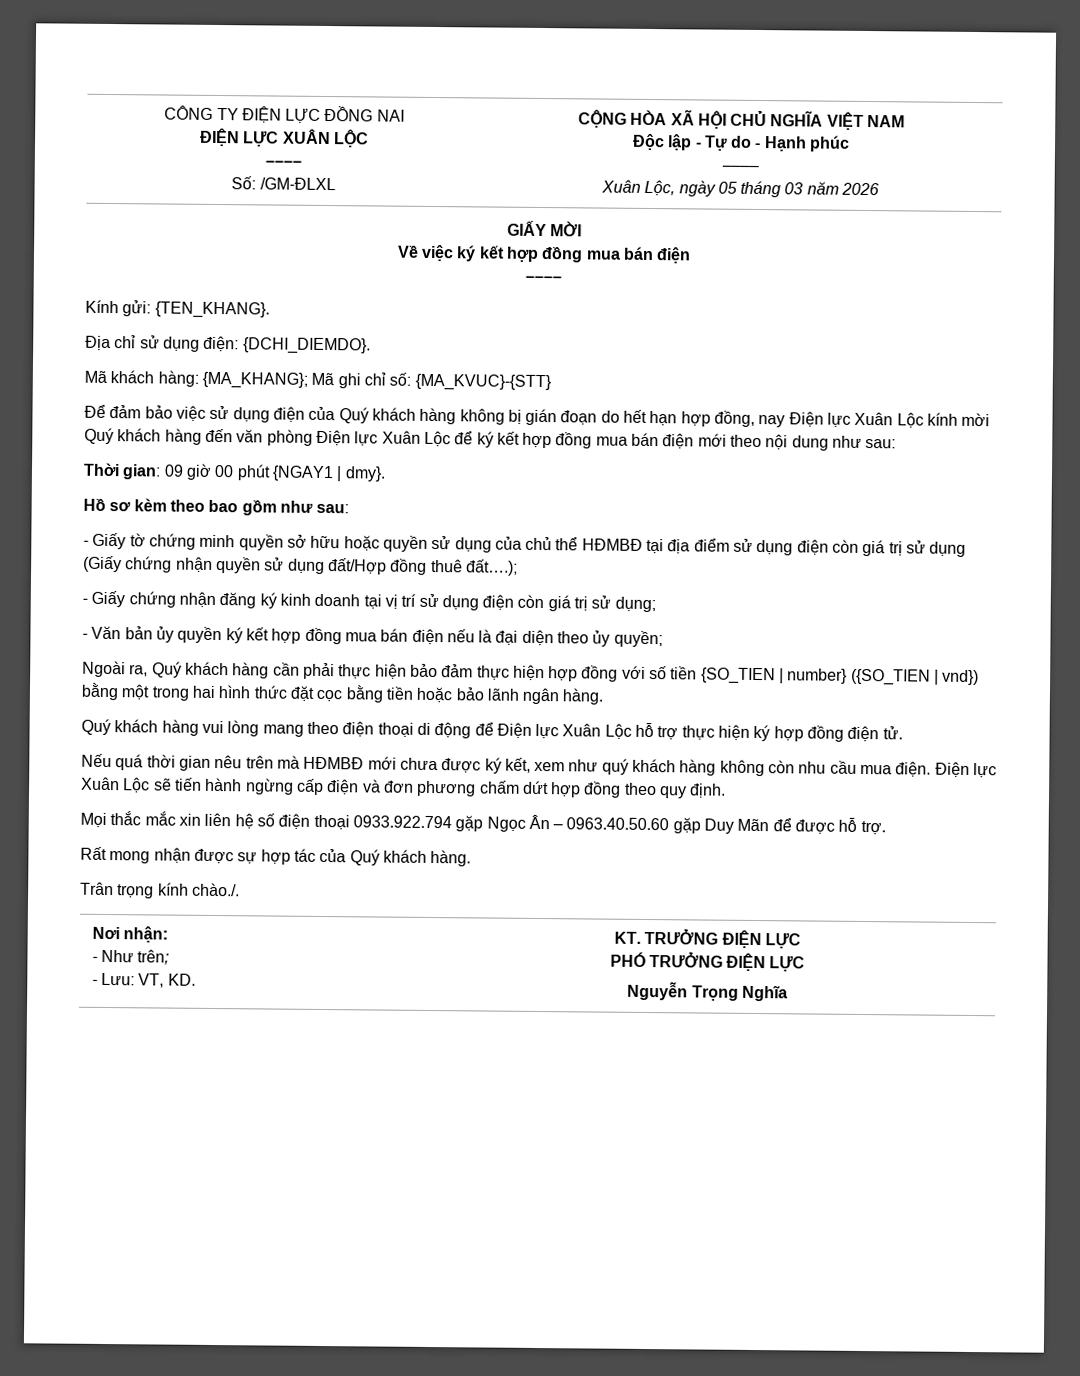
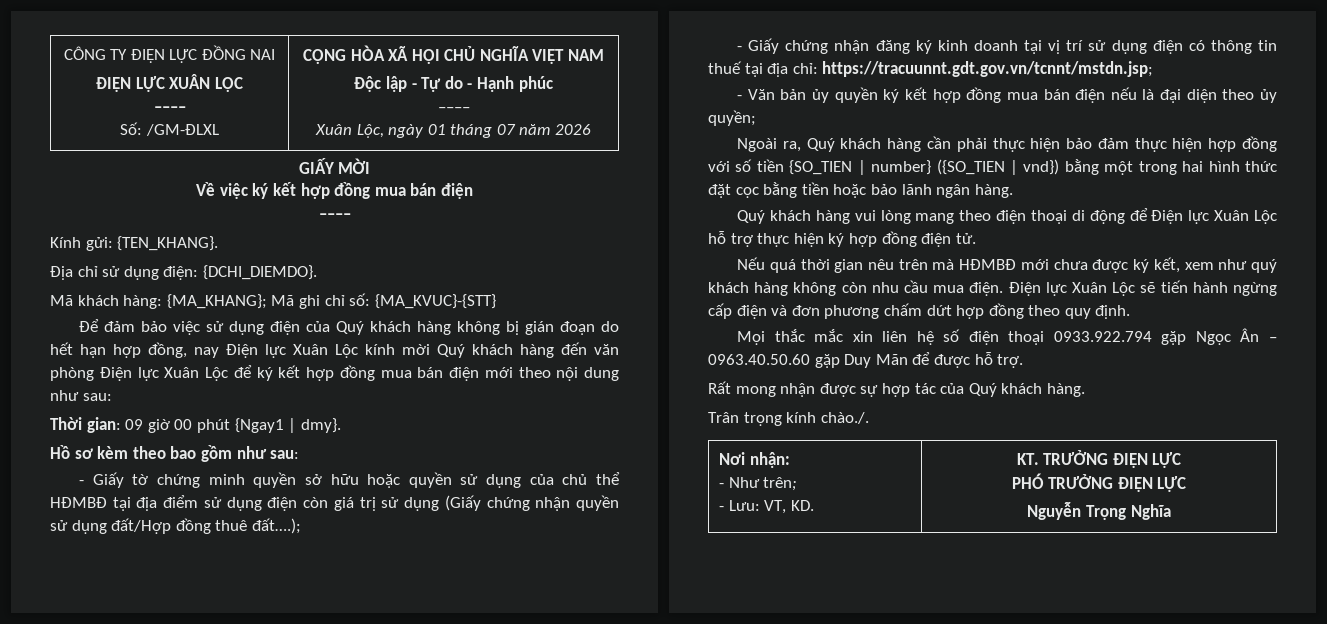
[717,180,804,198] 05 tháng 03 -> [427,124,516,138] 01 tháng 07
[271,465,334,482] {NGAY1 -> [234,418,284,433] {Ngay1
[517,594,656,613] còn giá trị sử dụng; -> [1188,40,1277,54] [708,61,1154,77] có thông tin thuế tại địa chỉ: https://tracuunnt.gdt.gov.vn/tcnnt/mstdn.jsp;

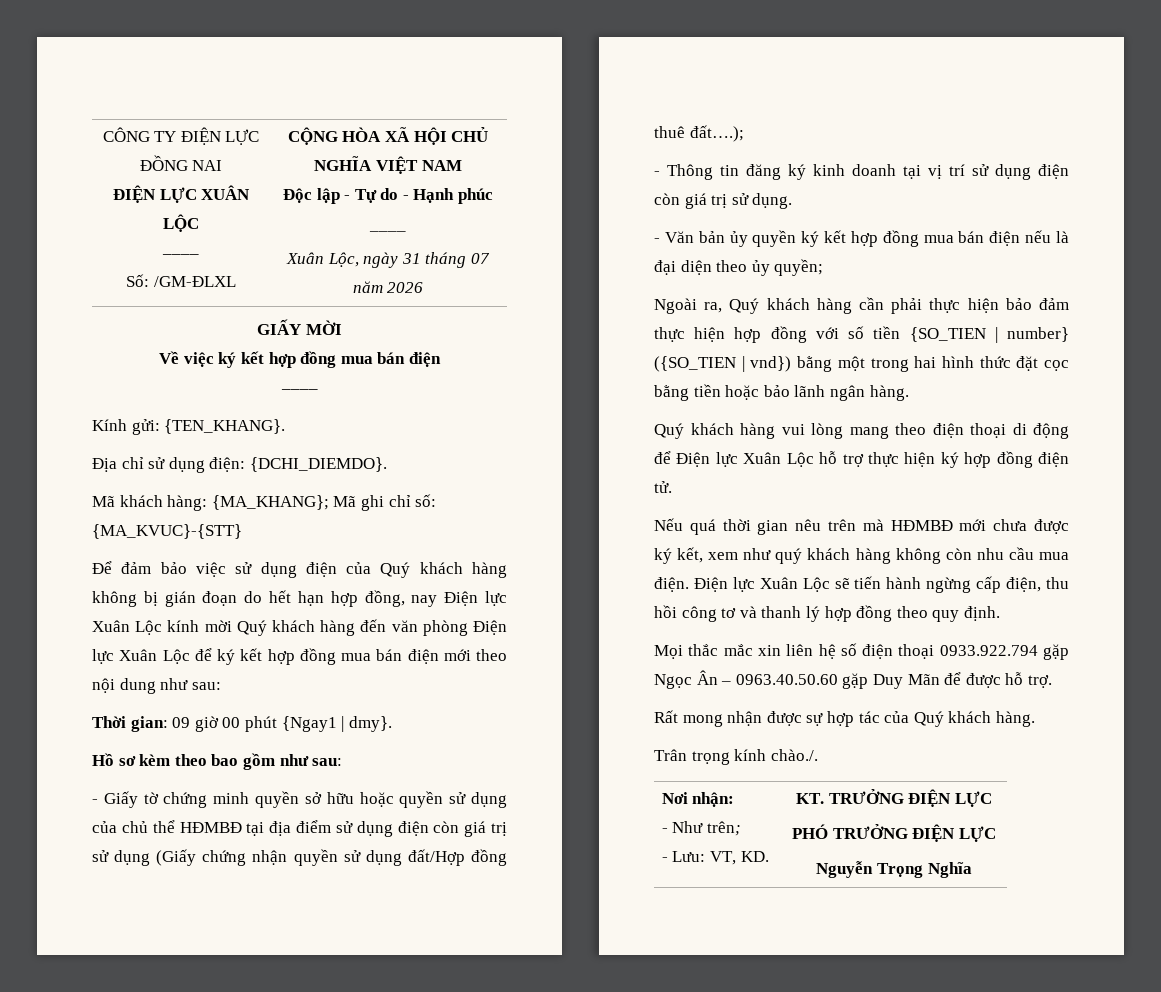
[427,124,446,135] 01 -> [401,253,421,264] 31
[748,38,870,54] Giấy chứng nhận -> [667,164,739,180] Thông tin
[1188,40,1277,54] [708,61,1154,77] có thông tin thuế tại địa chỉ: https://tracuunnt.gdt.gov.vn/tcnnt/mstdn.jsp; -> [654,193,793,209] còn giá trị sử dụng.
[736,303,952,319] điện và đơn phương chấm dứt -> [1006,577,1069,592] [654,605,820,622] điện, thu hồi công tơ và thanh lý

